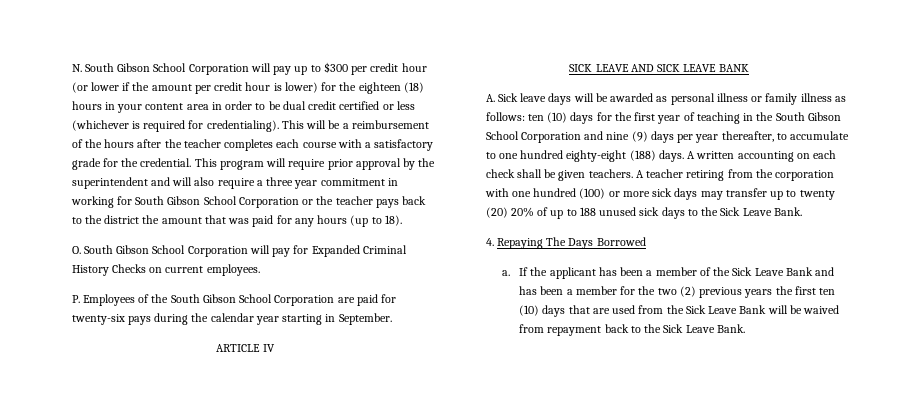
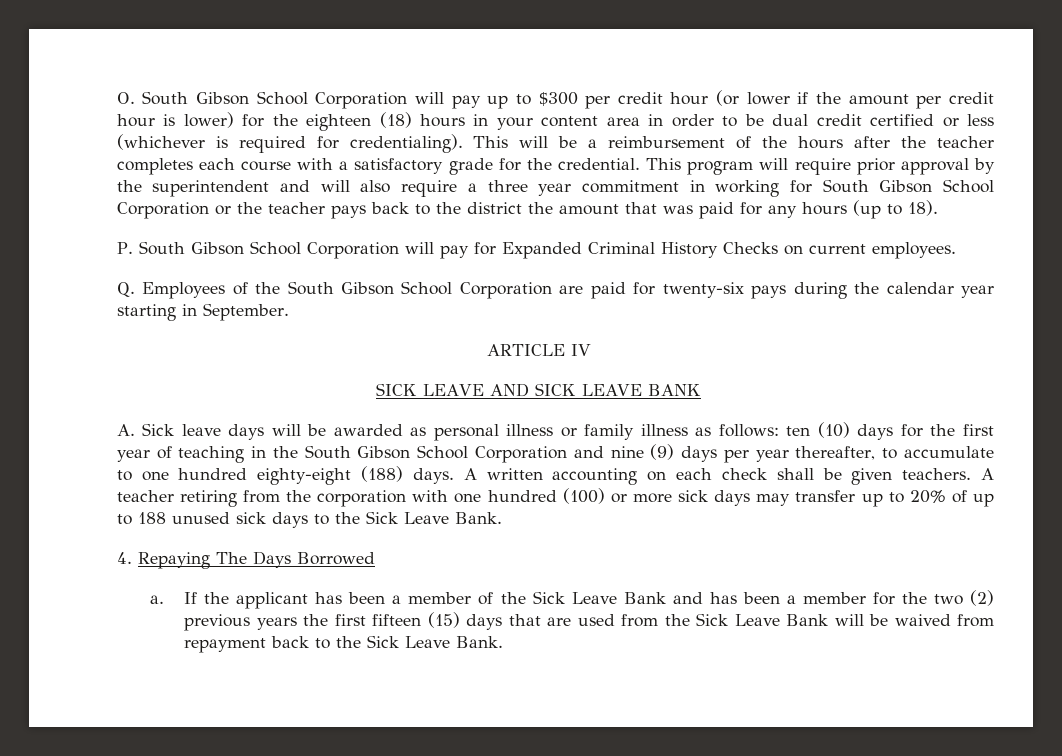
[71,64,82,72] N. -> [116,92,135,104] O.
[71,246,81,254] O. -> [116,242,133,254] P.
[71,295,80,303] P. -> [116,282,135,297] Q.
[799,190,835,200] [485,207,508,218] twenty (20) -> (904, 497) none
[819,288,836,295] [519,305,540,316] ten (10) -> [372,612,460,628] fifteen (15)

